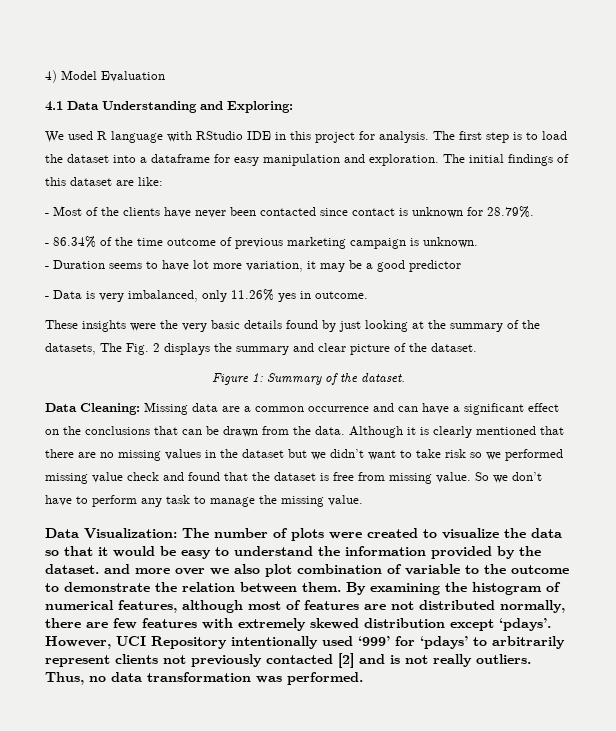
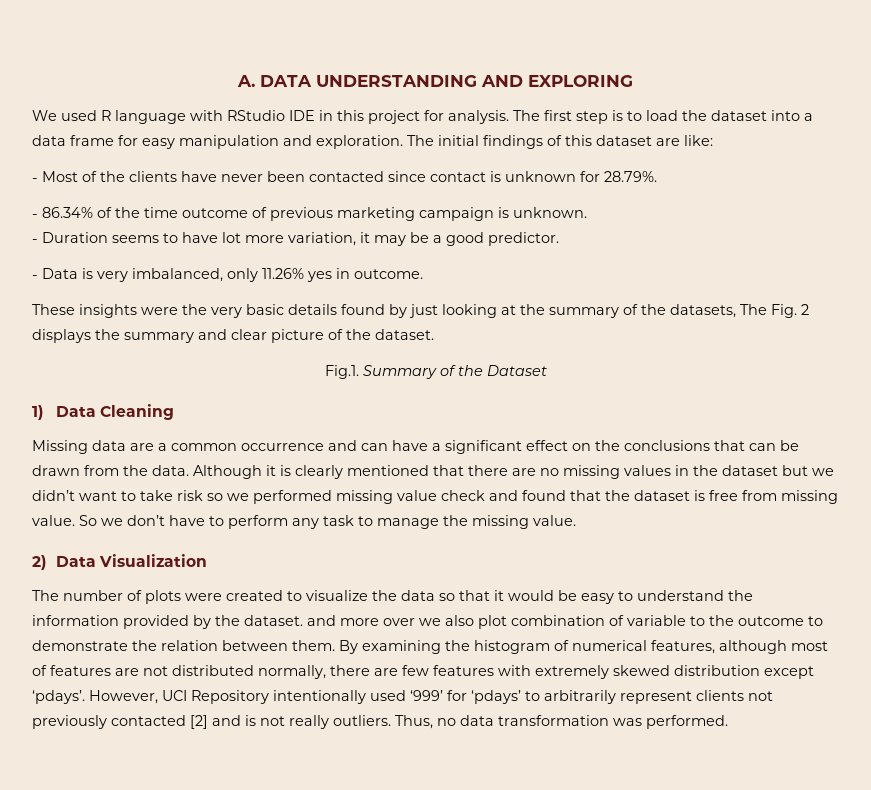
[45,70,165,83] [45,101,293,113] 4) Model Evaluation // 4.1 Data Understanding and Exploring: -> [237,75,633,87] A. DATA UNDERSTANDING AND EXPLORING
[151,154,210,163] dataframe -> [32,135,114,146] data frame
[409,260,461,272] predictor -> [488,232,559,246] predictor.
[211,373,263,385] Figure 1: -> [324,365,359,379] Fig.1.
[360,373,405,382] [45,403,140,415] dataset. // Data Cleaning: -> [486,365,547,376] [32,404,174,420] Dataset // 1) Data Cleaning //
[45,528,177,539] Data Visualization: -> [32,554,207,570] 2) Data Visualization //

